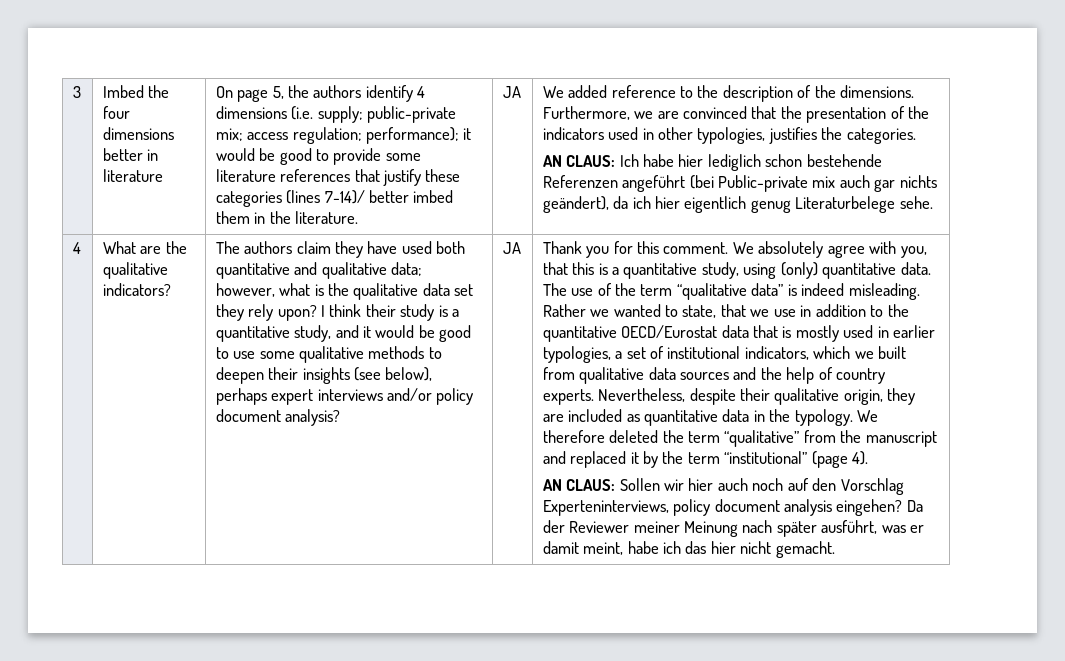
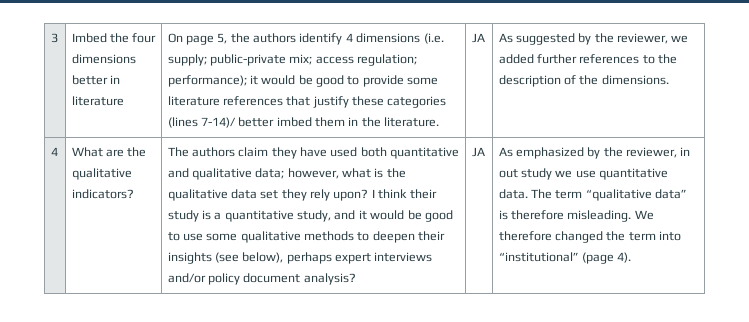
[542,85,676,98] We added reference -> [498,33,689,45] [498,54,640,64] As suggested by the reviewer, we added further references
[542,106,930,123] [542,127,916,144] [542,154,882,171] [542,175,937,192] [542,196,933,213] Furthermore, we are convinced that the presentation of the indicators used in other typologies, justifies the categories. // AN CLAUS: Ich habe hier lediglich schon bestehende Referenzen angeführt (bei Public-private mix auch gar nichts geändert), da ich hier eigentlich genug Literaturbelege sehe. -> (669, 80) none
[542,241,927,258] [542,262,931,279] [542,283,920,300] [542,304,909,318] [542,325,936,342] [542,346,907,363] [542,367,886,384] [542,388,916,405] [542,409,853,426] Thank you for this comment. We absolutely agree with you, that this is a quantitative study, using (only) quantitative data. The use of the term “qualitative data” is indeed misleading. Rather we wanted to state, that we use in addition to the quantitative OECD/Eurostat data that is mostly used in earlier typologies, a set of institutional indicators, which we built from qualitative data sources and the help of country experts. Nevertheless, despite their qualitative origin, they are included as quantitative data in the typology. -> [498,147,691,159] [498,168,669,180] [498,189,688,201] [498,210,632,222] As emphasized by the reviewer, in out study we use quantitative data. The term “qualitative data” is therefore misleading.
[609,430,937,447] [542,451,869,468] [542,478,904,495] [542,499,923,516] [542,520,925,537] [542,541,835,558] deleted the term “qualitative” from the manuscript and replaced it by the term “institutional” (page 4). // AN CLAUS: Sollen wir hier auch noch auf den Vorschlag Experteninterviews, policy document analysis eingehen? Da der Reviewer meiner Meinung nach später ausführt, was er damit meint, habe ich das hier nicht gemacht. -> [554,231,682,243] [498,252,632,264] changed the term into “institutional” (page 4).

